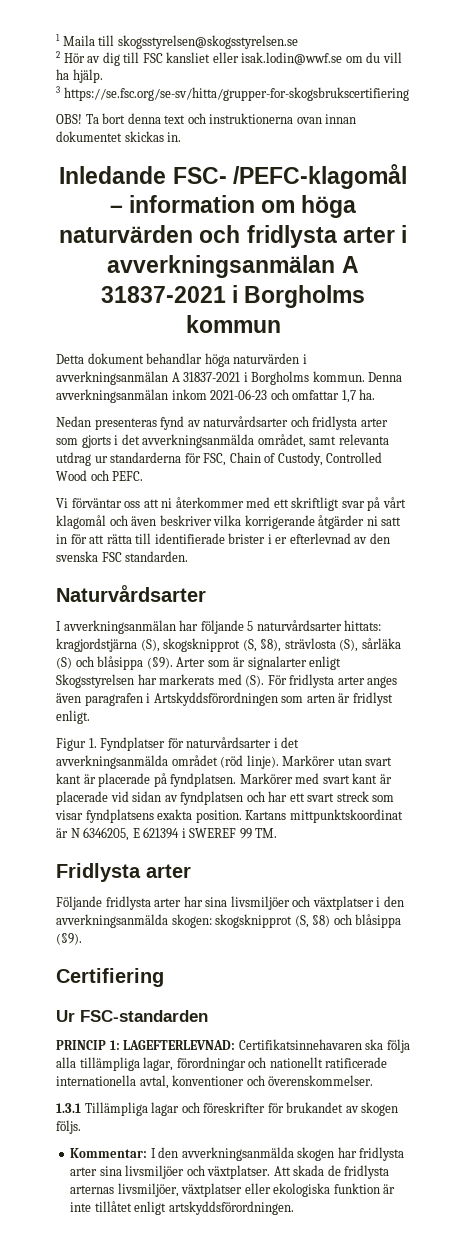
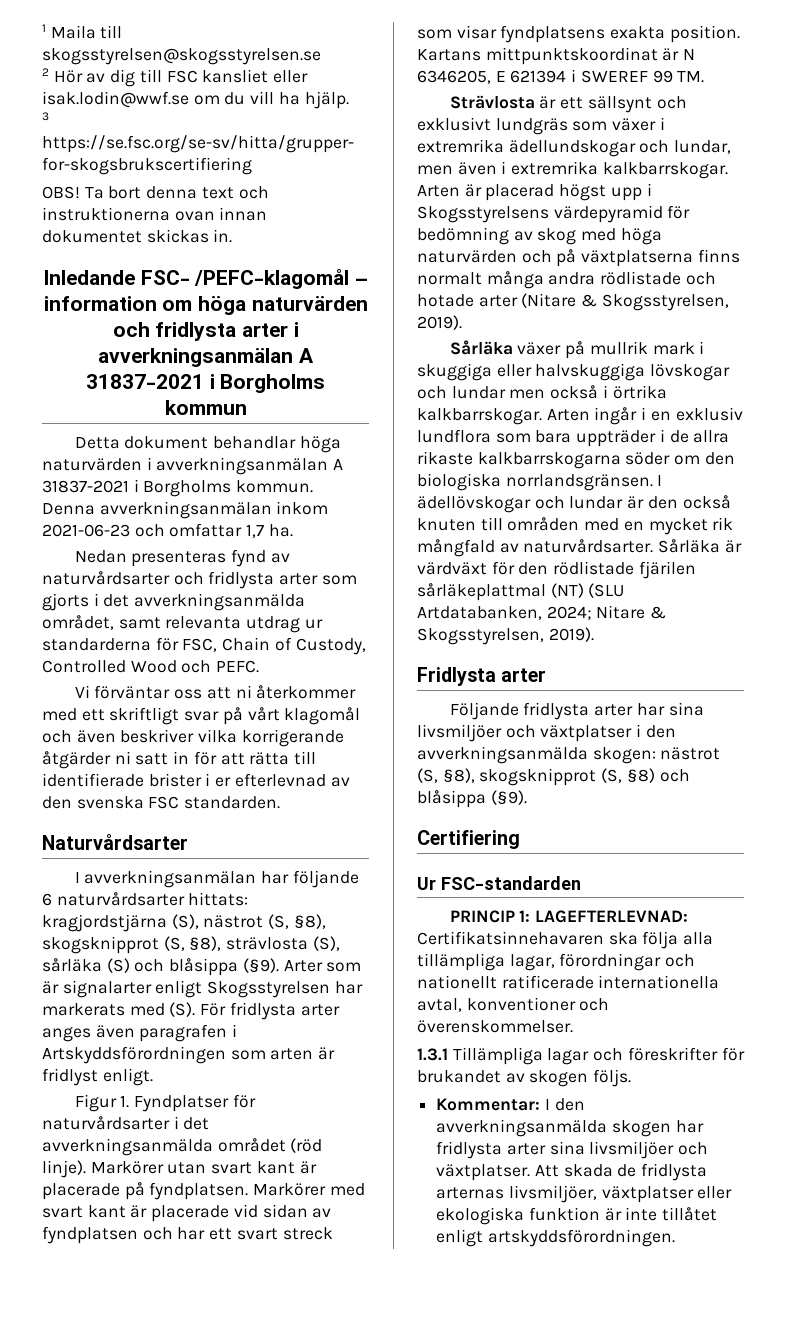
[247,621,254,631] 5 -> [42,893,52,906] 6
(160, 645) none -> [203,914,326,929] nästrot (S, §8),
(278, 833) none -> [449,95,687,113] [417,117,665,135] [417,139,732,157] [417,161,728,179] [417,183,652,201] [417,205,691,223] [417,227,662,245] [417,249,740,267] [417,271,716,289] [417,293,729,311] [417,315,462,330] [449,340,705,359] [417,363,731,381] [417,385,667,399] [417,407,743,425] [417,429,730,447] [417,451,735,469] [417,473,663,491] [417,495,731,513] [417,517,734,535] [417,539,742,557] [417,561,696,579] [417,583,625,601] [417,605,667,620] [417,627,594,645] // Strävlosta är ett sällsynt och exklusivt lundgräs som växer i extremrika ädellundskogar och lundar, men även i extremrika kalkbarrskogar. Arten är placerad högst upp i Skogsstyrelsens värdepyramid för bedömning av skog med höga naturvärden och på växtplatserna finns normalt många andra rödlistade och hotade arter (Nitare & Skogsstyrelsen, 2019). // Sårläka växer på mullrik mark i skuggiga eller halvskuggiga lövskogar och lundar men också i örtrika kalkbarrskogar. Arten ingår i en exklusiv lundflora som bara uppträder i de allra rikaste kalkbarrskogarna söder om den biologiska norrlandsgränsen. I ädellövskogar och lundar är den också knuten till områden med en mycket rik mångfald av naturvårdsarter. Sårläka är värdväxt för den rödlistade fjärilen sårläkeplattmal (NT) (SLU Artdatabanken, 2024; Nitare & Skogsstyrelsen, 2019).
(212, 921) none -> [660,747,721,760] [417,768,475,783] nästrot (S, §8),

